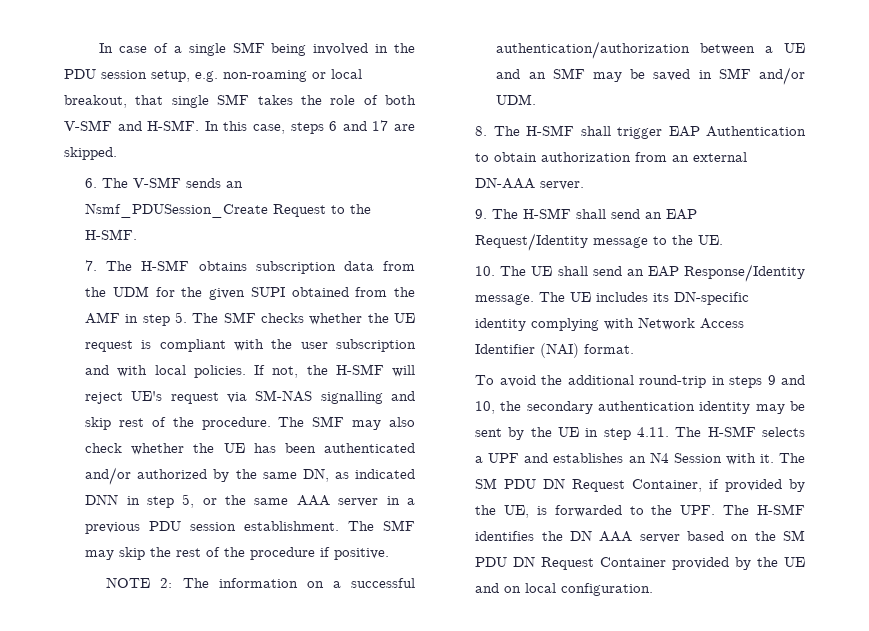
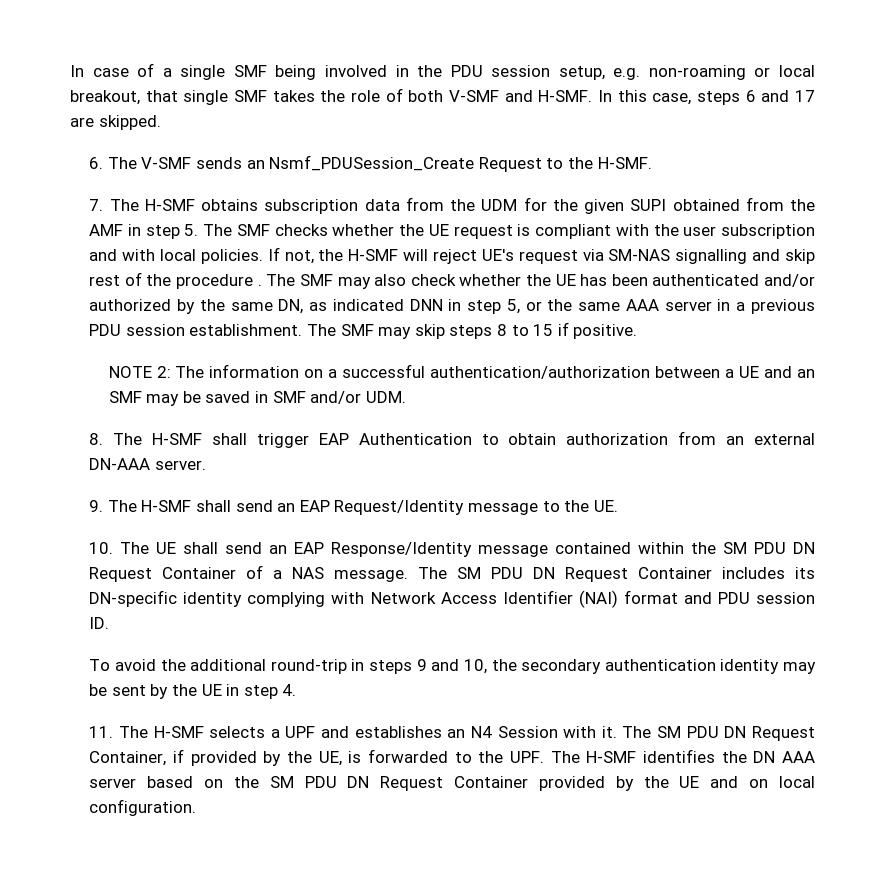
[201,417,271,430] procedure. -> [176,274,262,289] procedure .
[150,547,316,560] the rest of the procedure -> [449,324,554,339] steps 8 to 15
[475,292,592,305] message. The UE -> [478,542,816,557] [89,565,713,582] message contained within the SM PDU DN Request Container of a NAS message. The SM PDU DN Request Container
[584,344,635,354] format. -> [623,590,815,604] [89,617,110,629] format and PDU session ID.
[637,427,670,437] 4.11. -> [282,684,297,696] [89,726,114,738] 4. // 11.

